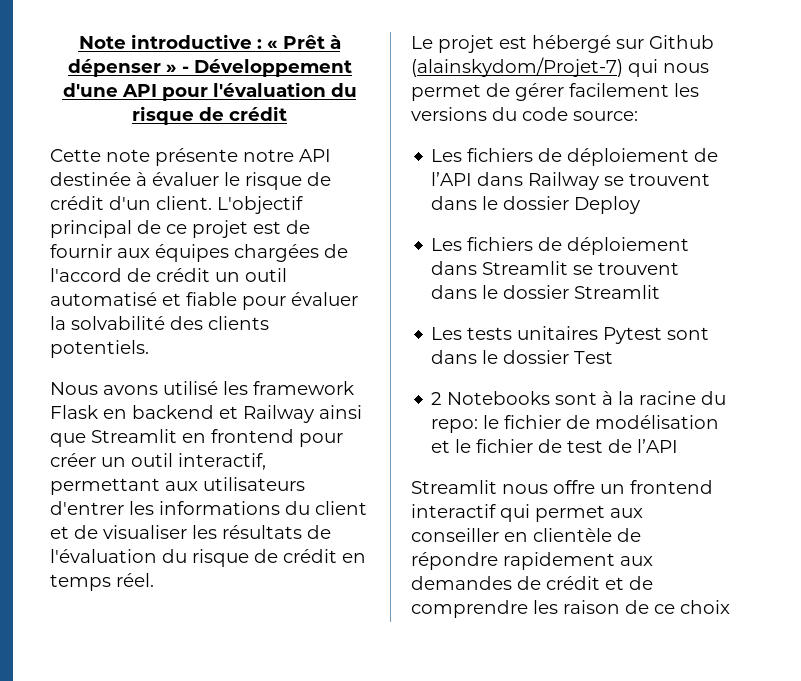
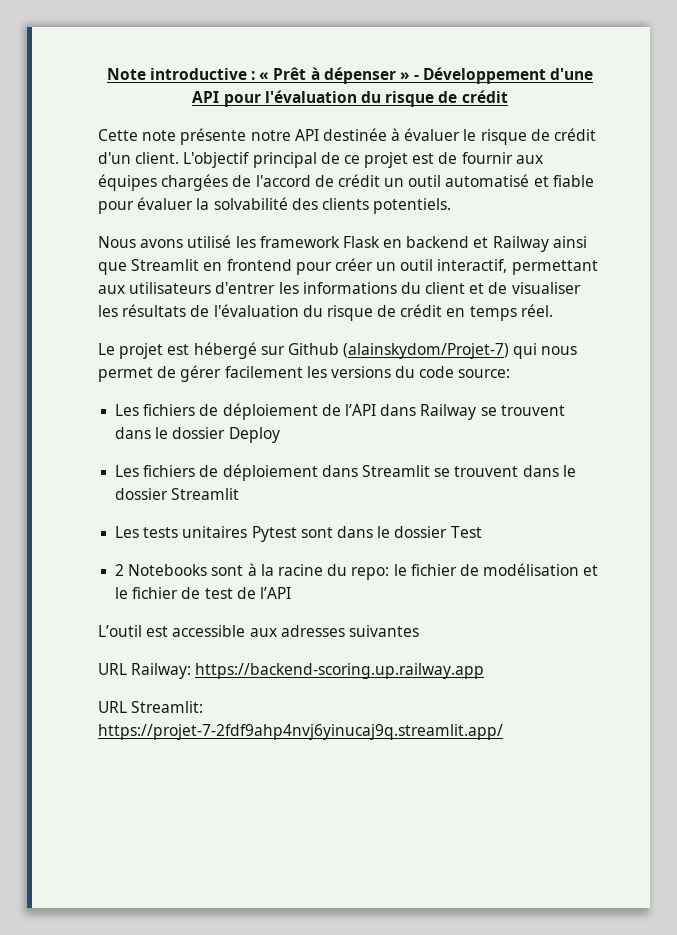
[411,480,713,494] [411,504,643,522] [411,528,641,542] [411,552,653,570] [411,576,653,590] [411,600,730,618] Streamlit nous offre un frontend interactif qui permet aux conseiller en clientèle de répondre rapidement aux demandes de crédit et de comprendre les raison de ce choix -> [98,625,419,637] [98,663,485,679] [98,701,204,713] [98,724,503,740] L’outil est accessible aux adresses suivantes // URL Railway: https://backend-scoring.up.railway.app // URL Streamlit: https://projet-7-2fdf9ahp4nvj6yinucaj9q.streamlit.app/

